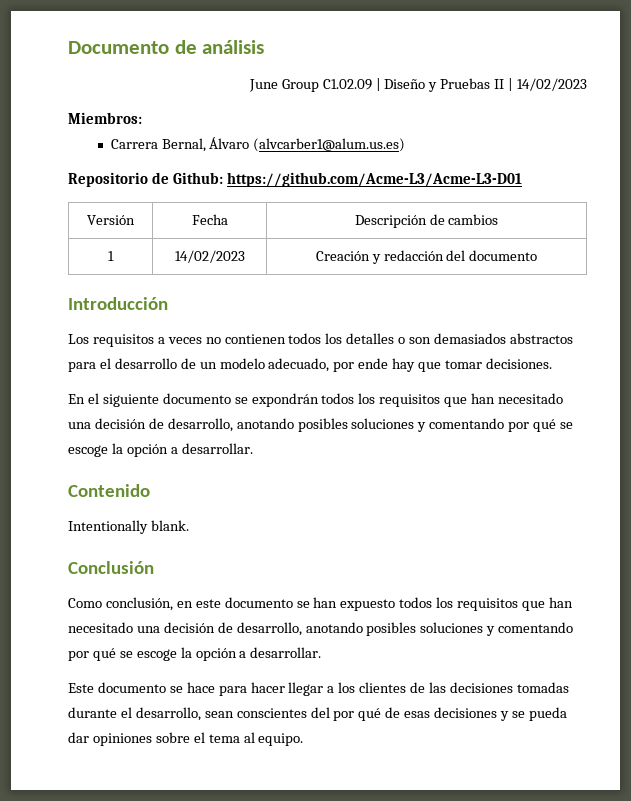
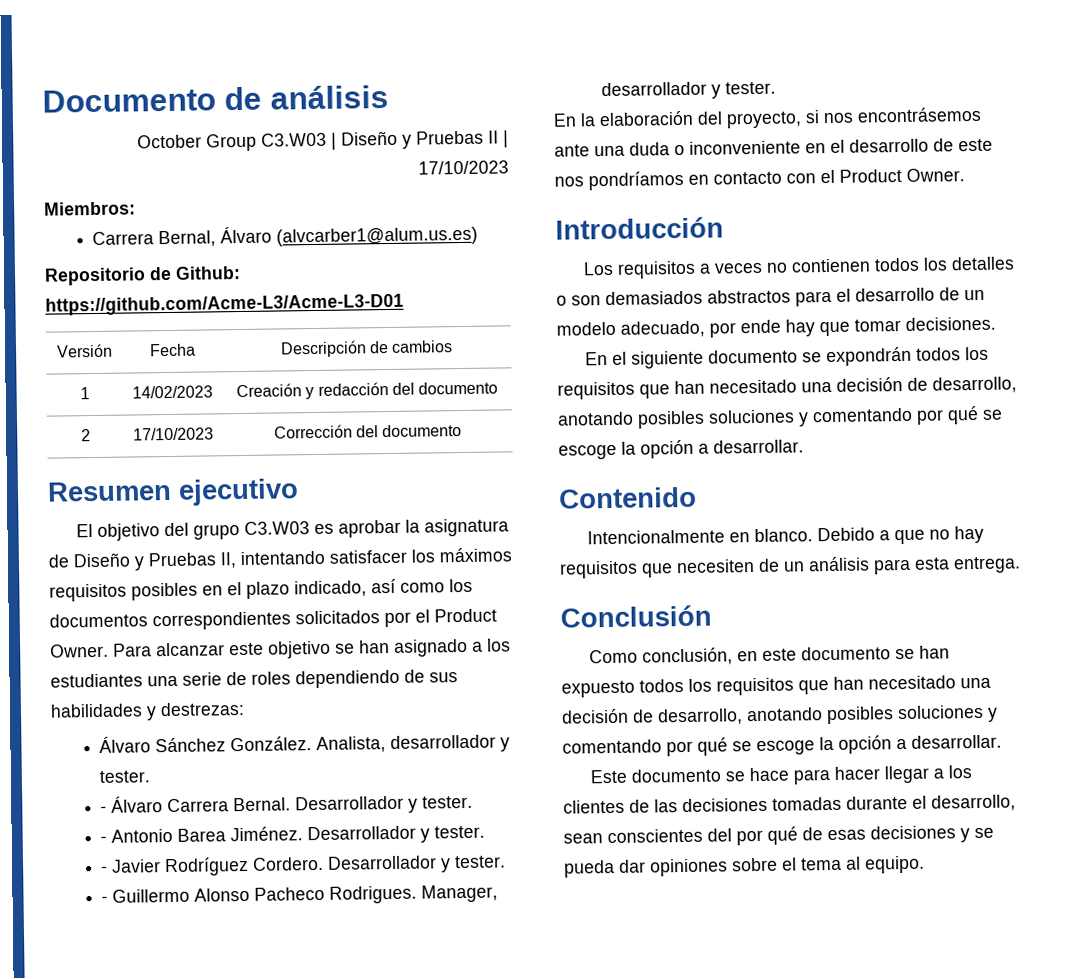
[248,79,372,92] June Group C1.02.09 -> [137,132,327,152] October Group C3.W03
[517,78,588,91] 14/02/2023 -> [418,160,509,175] 17/10/2023
(538, 255) none -> [80,429,91,442] [133,427,214,441] [273,423,463,439] [47,478,299,506] [76,518,510,541] [48,547,512,571] [49,578,473,602] [49,608,497,631] [50,638,511,659] [50,669,458,689] [50,701,245,721] [99,734,511,754] [99,770,151,783] [100,795,474,813] [100,825,486,843] [101,855,507,877] [101,884,499,904] [601,81,777,99] [553,106,982,129] [554,138,993,157] [554,168,965,191] // 2 | 17/10/2023 | Corrección del documento // Resumen ejecutivo // El objetivo del grupo C3.W03 es aprobar la asignatura de Diseño y Pruebas II, intentando satisfacer los máximos requisitos posibles en el plazo indicado, así como los documentos correspondientes solicitados por el Product Owner. Para alcanzar este objetivo se han asignado a los estudiantes una serie de roles dependiendo de sus habilidades y destrezas: // Álvaro Sánchez González. Analista, desarrollador y tester. // - Álvaro Carrera Bernal. Desarrollador y tester. // - Antonio Barea Jiménez. Desarrollador y tester. // - Javier Rodríguez Cordero. Desarrollador y tester. // - Guillermo Alonso Pacheco Rodrigues. Manager, desarrollador y tester. // En la elaboración del proyecto, si nos encontrásemos ante una duda o inconveniente en el desarrollo de este nos pondríamos en contacto con el Product Owner.
[68,520,189,534] Intentionally blank. -> [587,525,985,545] [559,556,1021,579] Intencionalmente en blanco. Debido a que no hay requisitos que necesiten de un análisis para esta entrega.

